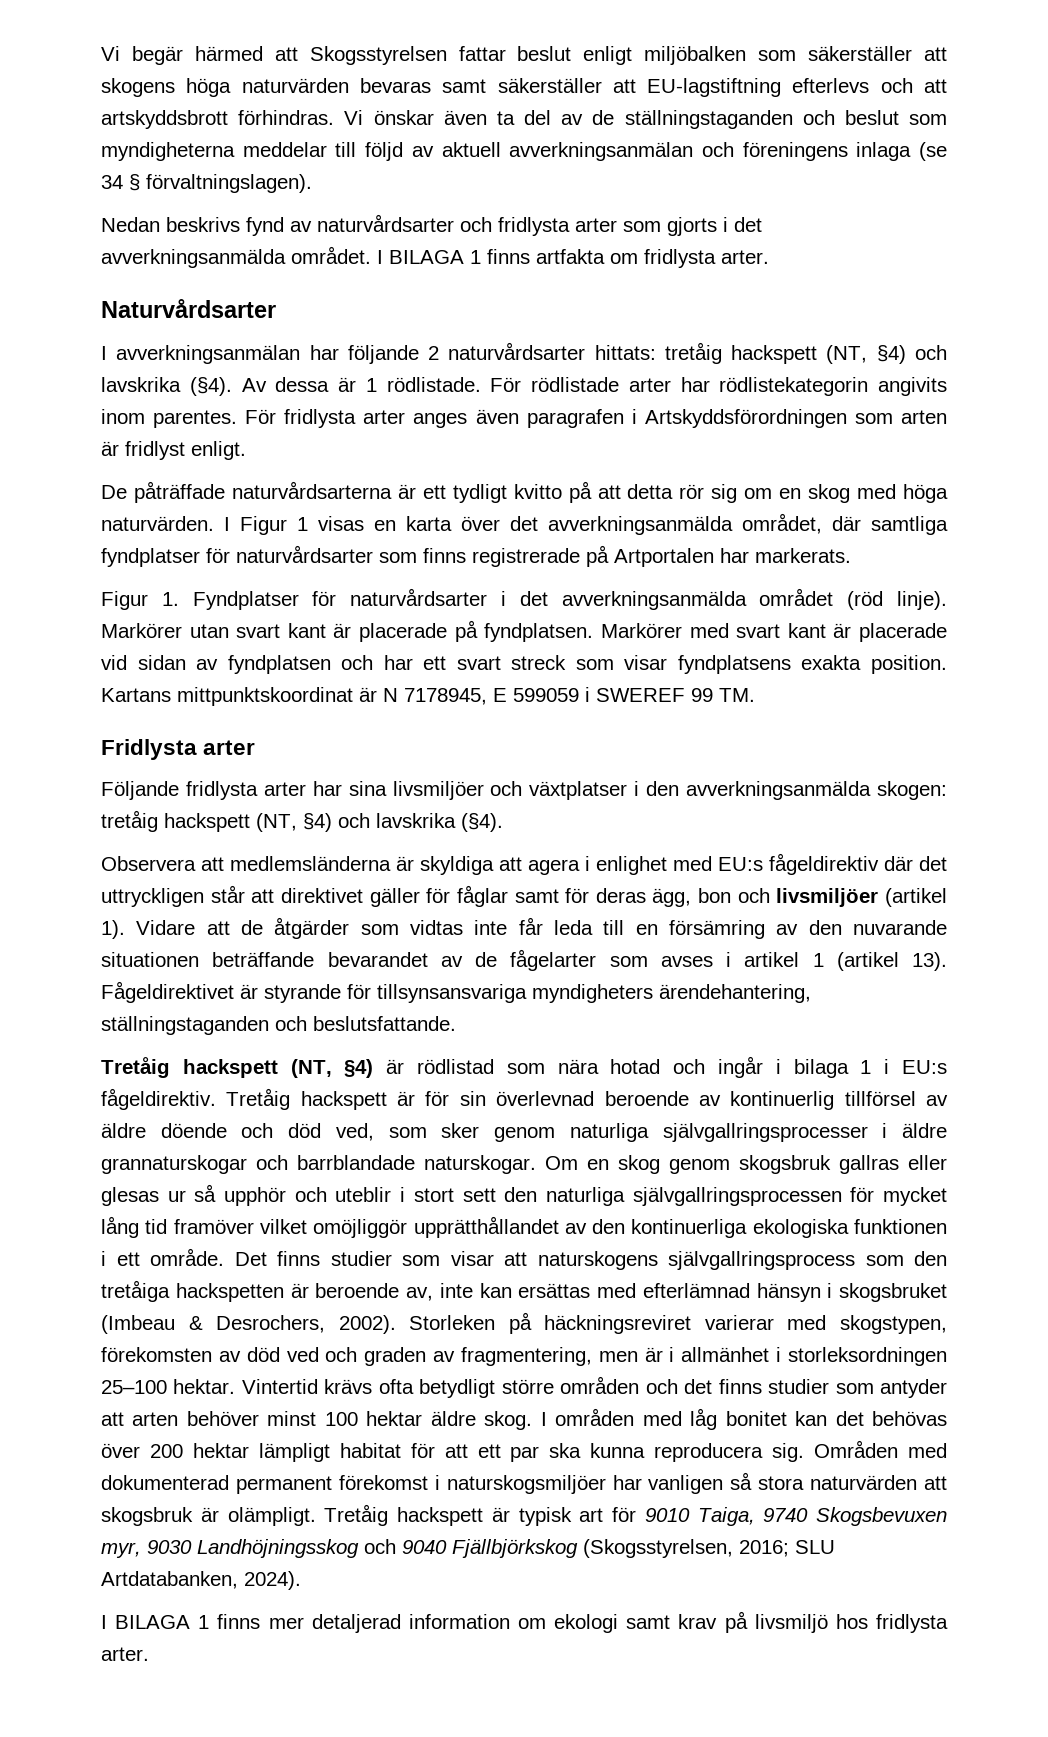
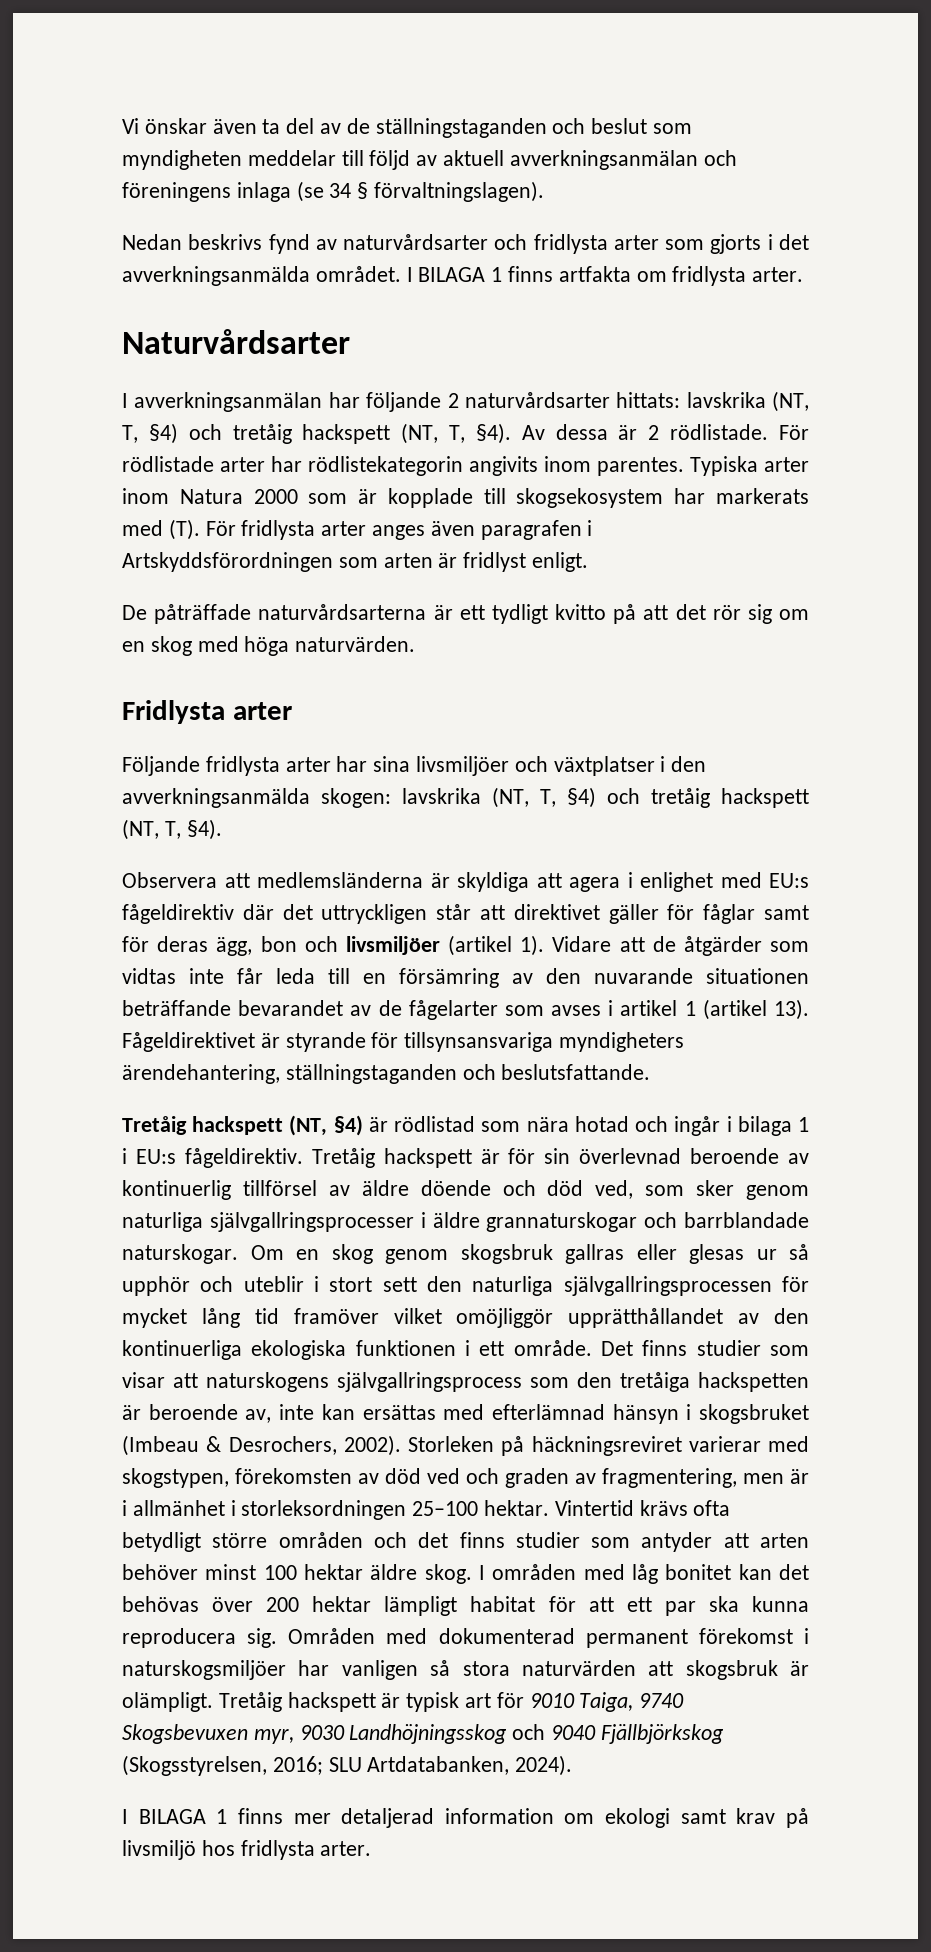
[101,46,947,65] [101,78,947,97] [101,110,364,129] Vi begär härmed att Skogsstyrelsen fattar beslut enligt miljöbalken som säkerställer att skogens höga naturvärden bevaras samt säkerställer att EU-lagstiftning efterlevs och att artskyddsbrott förhindras. Vi -> [122,118,139,134] Vi
[101,142,235,161] myndigheterna -> [122,150,242,170] myndigheten
[664,342,947,364] [101,377,232,396] tretåig hackspett (NT, §4) och lavskrika (§4). -> [686,391,809,412] [122,423,511,444] lavskrika (NT, T, §4) och tretåig hackspett (NT, T, §4).
[365,378,377,392] 1 -> [648,425,660,440] 2
(238, 419) none -> [690,456,809,476] [122,488,809,508] [122,519,200,540] Typiska arter inom Natura 2000 som är kopplade till skogsekosystem har markerats med (T).
[627,484,674,499] detta -> [675,604,706,620] det
[224,513,948,535] [101,545,851,567] [101,588,947,610] [101,620,948,642] [101,655,948,674] [101,687,755,706] I Figur 1 visas en karta över det avverkningsanmälda området, där samtliga fyndplatser för naturvårdsarter som finns registrerade på Artportalen har markerats. // Figur 1. Fyndplatser för naturvårdsarter i det avverkningsanmälda området (röd linje). Markörer utan svart kant är placerade på fyndplatsen. Markörer med svart kant är placerade vid sidan av fyndplatsen och har ett svart streck som visar fyndplatsens exakta position. Kartans mittpunktskoordinat är N 7178945, E 599059 i SWEREF 99 TM. -> (416, 644) none
[101,810,503,832] tretåig hackspett (NT, §4) och lavskrika (§4). -> [402,787,809,808] [122,819,222,840] lavskrika (NT, T, §4) och tretåig hackspett (NT, T, §4).

